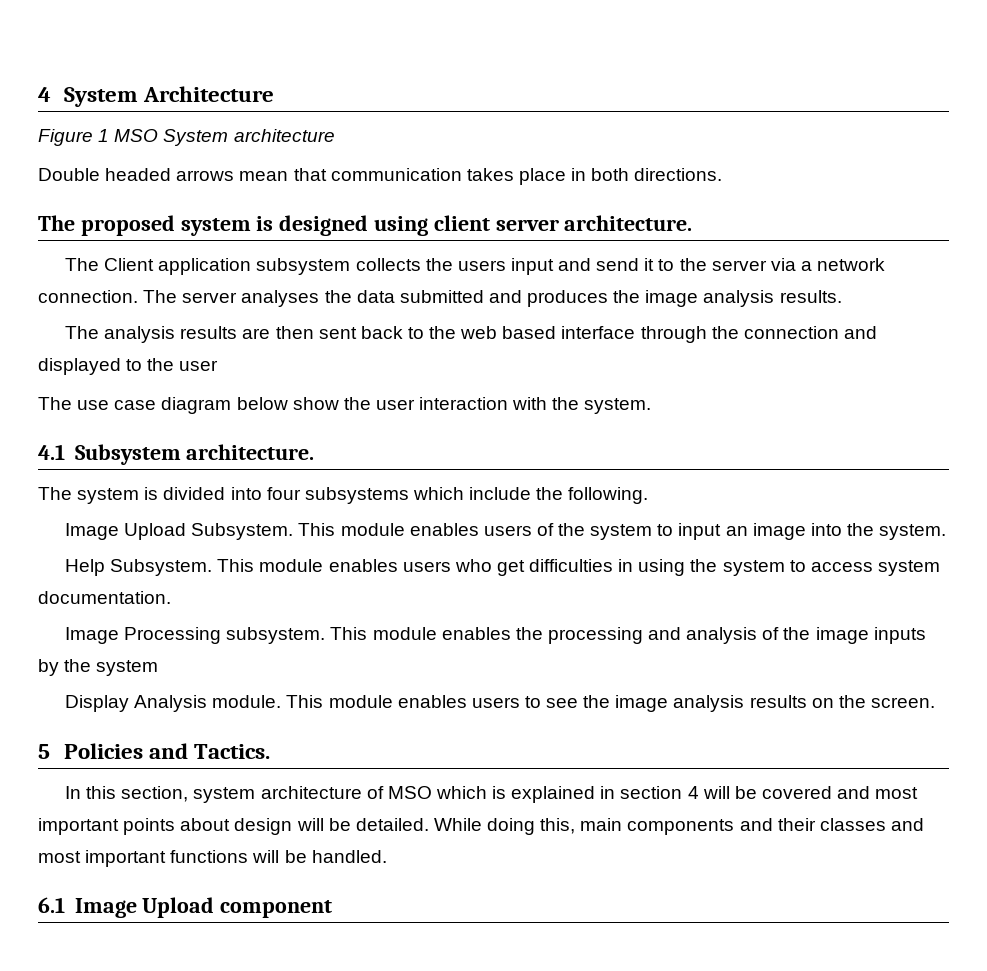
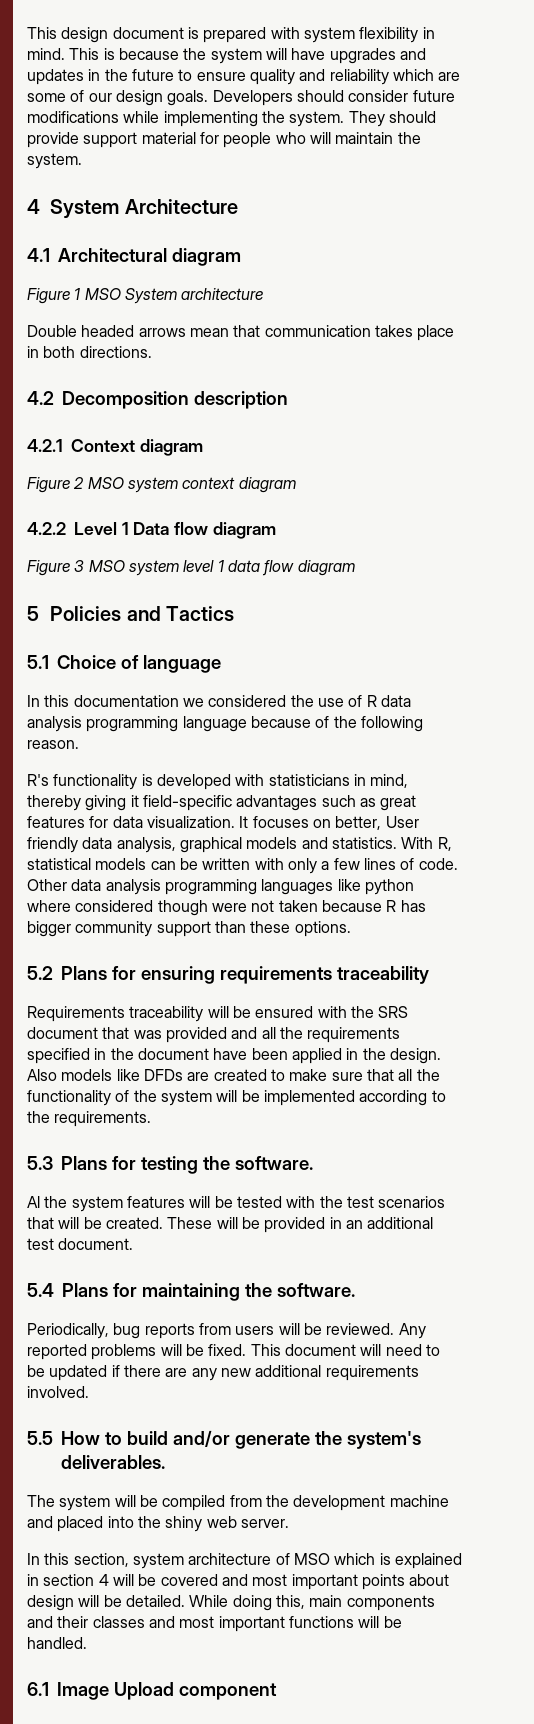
(38, 94) none -> [27,27,435,43] [27,48,426,64] [27,69,461,85] [27,90,455,106] [27,111,436,127] [27,132,421,148] [27,153,82,169] This design document is prepared with system flexibility in mind. This is because the system will have upgrades and updates in the future to ensure quality and reliability which are some of our design goals. Developers should consider future modifications while implementing the system. They should provide support material for people who will maintain the system. //
(274, 94) none -> [27,248,241,266] // 4.1 Architectural diagram
[38,215,693,236] [65,258,886,275] [38,290,842,307] [65,326,877,343] [38,358,219,375] [38,397,652,414] [38,444,315,465] [38,487,649,504] [65,523,947,540] [65,559,940,576] [38,591,171,604] [65,627,926,644] [38,659,159,676] [65,695,935,712] [38,743,271,759] The proposed system is designed using client server architecture. // The Client application subsystem collects the users input and send it to the server via a network connection. The server analyses the data submitted and produces the image analysis results. // The analysis results are then sent back to the web based interface through the connection and displayed to the user // The use case diagram below show the user interaction with the system. // 4.1 Subsystem architecture. // The system is divided into four subsystems which include the following. // Image Upload Subsystem. This module enables users of the system to input an image into the system. // Help Subsystem. This module enables users who get difficulties in using the system to access system documentation. // Image Processing subsystem. This module enables the processing and analysis of the image inputs by the system // Display Analysis module. This module enables users to see the image analysis results on the screen. // 5 Policies and Tactics. -> [27,391,288,409] [27,439,203,456] [27,477,296,493] [27,522,276,539] [27,560,355,576] [27,606,235,621] [27,655,221,673] [27,695,411,707] [27,716,423,732] [27,740,79,749] [27,774,409,790] [27,795,417,811] [27,816,419,830] [27,837,452,853] [27,858,458,874] [27,879,414,895] [27,900,426,916] [27,921,351,937] [27,966,429,984] [27,1006,409,1022] [27,1027,401,1043] [27,1048,441,1064] [27,1069,440,1081] [27,1090,446,1106] [27,1111,152,1127] [27,1156,313,1174] [27,1196,446,1212] [27,1217,434,1233] [27,1238,134,1250] [27,1283,355,1301] [27,1323,426,1339] [27,1344,440,1360] [27,1365,419,1381] [27,1386,89,1398] [27,1430,421,1449] [61,1455,165,1469] [27,1495,449,1511] [27,1516,289,1532] 4.2 Decomposition description // 4.2.1 Context diagram // Figure 2 MSO system context diagram // 4.2.2 Level 1 Data flow diagram // Figure 3 MSO system level 1 data flow diagram // 5 Policies and Tactics // 5.1 Choice of language // In this documentation we considered the use of R data analysis programming language because of the following reason. // R's functionality is developed with statisticians in mind, thereby giving it field-specific advantages such as great features for data visualization. It focuses on better, User friendly data analysis, graphical models and statistics. With R, statistical models can be written with only a few lines of code. Other data analysis programming languages like python where considered though were not taken because R has bigger community support than these options. // 5.2 Plans for ensuring requirements traceability // Requirements traceability will be ensured with the SRS document that was provided and all the requirements specified in the document have been applied in the design. Also models like DFDs are created to make sure that all the functionality of the system will be implemented according to the requirements. // 5.3 Plans for testing the software. // Al the system features will be tested with the test scenarios that will be created. These will be provided in an additional test document. // 5.4 Plans for maintaining the software. // Periodically, bug reports from users will be reviewed. Any reported problems will be fixed. This document will need to be updated if there are any new additional requirements involved. // 5.5 How to build and/or generate the system's deliverables. // The system will be compiled from the development machine and placed into the shiny web server.

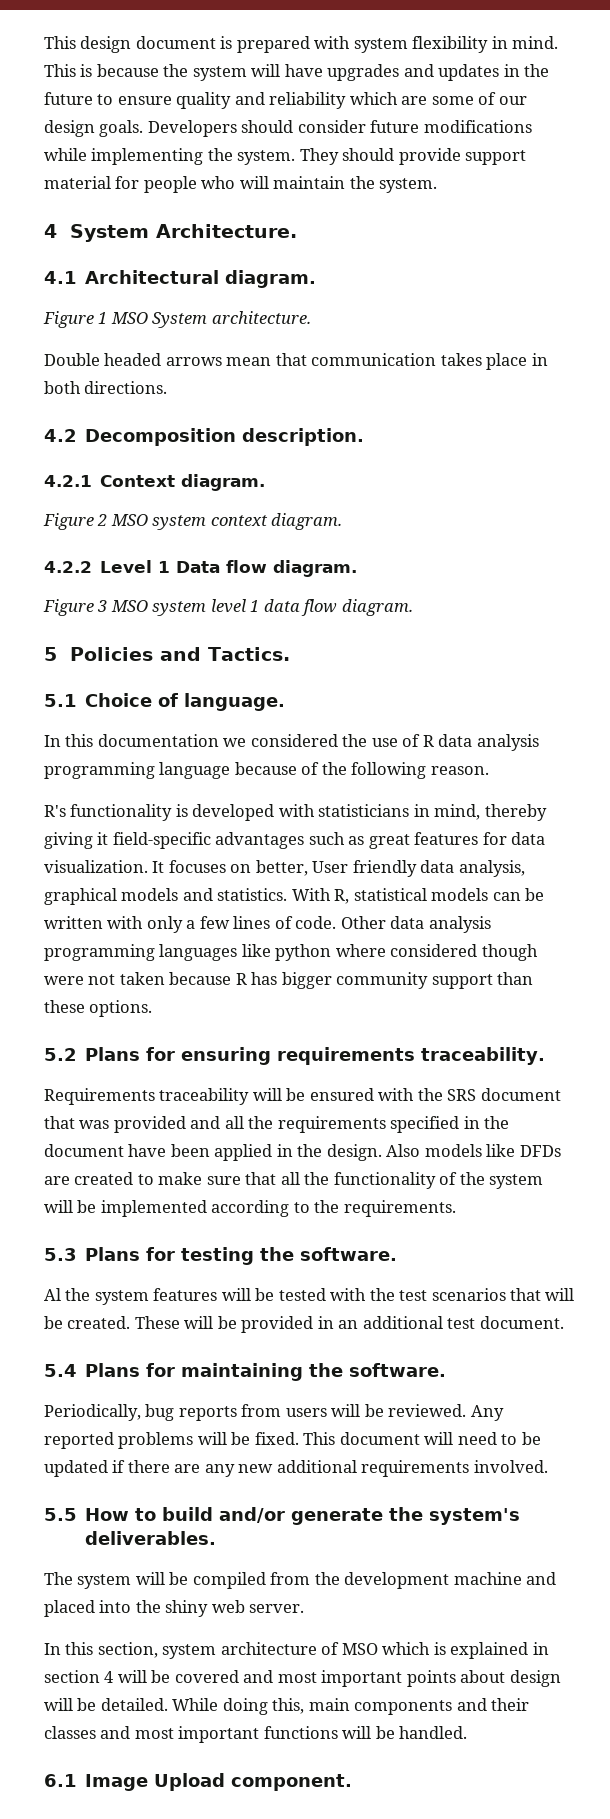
[124,199,238,214] Architecture -> [155,224,297,238] Architecture.
[171,248,241,266] diagram -> [225,270,317,288] diagram.
[181,288,264,300] architecture -> [211,311,311,324] architecture.
[193,391,288,409] description -> [242,428,365,446] description.
[139,439,203,456] diagram -> [181,474,266,491] diagram.
[238,477,296,493] diagram -> [271,513,343,530] diagram.
[212,522,276,539] diagram -> [273,560,358,577] diagram.
[297,560,355,576] diagram -> [341,599,413,616] diagram.
[166,606,235,621] Tactics -> [207,647,290,661] Tactics.
[142,655,221,673] language -> [184,693,286,711] language.
[336,966,429,984] traceability -> [421,1047,546,1065] traceability.
[178,1683,277,1700] component -> [231,1774,353,1791] component.

